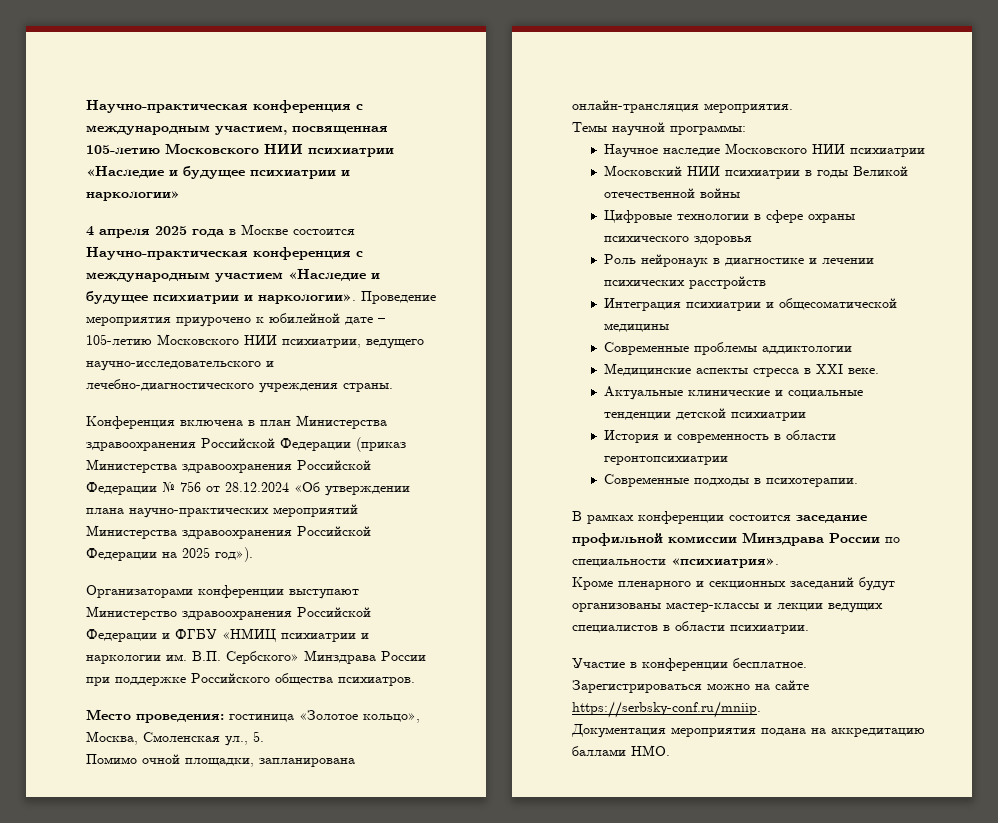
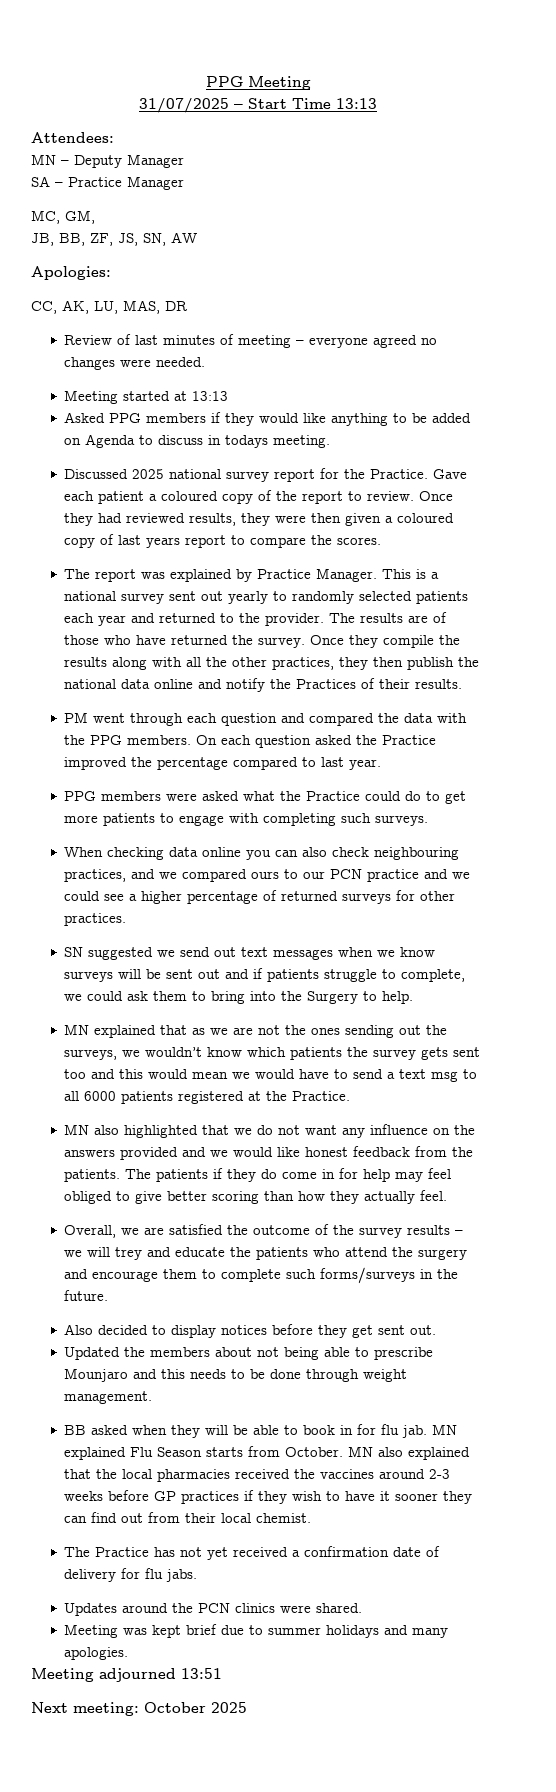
[86,99,363,113] [86,124,388,135] [86,143,394,157] [86,165,350,179] [86,191,180,201] [86,224,355,238] [86,246,363,260] [86,268,380,282] [86,291,436,304] [86,313,385,327] [86,334,424,349] [86,361,274,371] [86,379,393,393] [86,415,387,429] [86,437,406,452] [86,459,371,473] [86,481,410,496] [86,504,358,518] [86,525,371,539] [86,547,253,562] [86,585,359,599] [86,606,371,620] [86,628,369,642] [86,650,426,664] [86,673,415,686] [86,709,420,723] [86,731,264,746] [86,754,355,767] [572,100,793,113] [572,122,746,136] [603,143,925,158] [603,165,908,179] [603,188,740,198] [603,210,855,223] [603,236,752,245] [603,254,874,268] [603,276,766,289] [603,298,897,311] [603,323,669,332] [603,342,852,355] [603,363,879,377] [603,386,863,400] [603,408,806,421] [603,430,836,443] [603,456,728,465] [603,474,858,487] [572,511,867,524] [572,532,900,546] [572,558,779,568] [572,577,895,591] [572,602,883,613] [572,621,809,634] [572,658,807,671] [572,680,809,693] [572,701,761,718] [571,724,925,738] [572,745,670,756] Научно-практическая конференция с международным участием, посвященная 105-летию Московского НИИ психиатрии «Наследие и будущее психиатрии и наркологии» // 4 апреля 2025 года в Москве состоится Научно-практическая конференция с международным участием «Наследие и будущее психиатрии и наркологии». Проведение мероприятия приурочено к юбилейной дате – 105-летию Московского НИИ психиатрии, ведущего научно-исследовательского и лечебно-диагностического учреждения страны. // Конференция включена в план Министерства здравоохранения Российской Федерации (приказ Министерства здравоохранения Российской Федерации № 756 от 28.12.2024 «Об утверждении плана научно-практических мероприятий Министерства здравоохранения Российской Федерации на 2025 год»). // Организаторами конференции выступают Министерство здравоохранения Российской Федерации и ФГБУ «НМИЦ психиатрии и наркологии им. В.П. Сербского» Минздрава России при поддержке Российского общества психиатров. // Место проведения: гостиница «Золотое кольцо», Москва, Смоленская ул., 5. // Помимо очной площадки, запланирована онлайн-трансляция мероприятия. // Темы научной программы: // Научное наследие Московского НИИ психиатрии // Московский НИИ психиатрии в годы Великой отечественной войны // Цифровые технологии в сфере охраны психического здоровья // Роль нейронаук в диагностике и лечении психических расстройств // Интеграция психиатрии и общесоматической медицины // Современные проблемы аддиктологии // Медицинские аспекты стресса в XXI веке. // Актуальные клинические и социальные тенденции детской психиатрии // История и современность в области геронтопсихиатрии // Современные подходы в психотерапии. // В рамках конференции состоится заседание профильной комиссии Минздрава России по специальности «психиатрия». // Кроме пленарного и секционных заседаний будут организованы мастер-классы и лекции ведущих специалистов в области психиатрии. // Участие в конференции бесплатное. Зарегистрироваться можно на сайте https://serbsky-conf.ru/mniip. // Документация мероприятия подана на аккредитацию баллами НМО. -> [205,76,311,90] [139,98,377,113] [31,132,114,143] [31,154,184,168] [31,176,184,190] [31,210,95,224] [31,232,197,246] [31,266,111,280] [31,300,187,314] [64,334,438,348] [64,357,206,370] [64,390,229,404] [64,412,472,426] [64,434,331,448] [64,468,468,482] [64,490,454,504] [64,513,455,526] [64,534,382,548] [64,568,440,582] [64,591,469,604] [64,612,448,626] [64,635,461,648] [64,657,480,670] [64,678,463,692] [64,712,468,726] [64,735,437,748] [64,757,382,770] [64,791,467,804] [64,813,429,826] [64,847,460,860] [64,869,471,882] [64,890,456,904] [64,913,127,926] [64,947,436,960] [64,968,466,982] [64,991,414,1004] [64,1024,448,1038] [64,1047,481,1060] [64,1069,478,1082] [64,1091,351,1104] [64,1124,476,1138] [64,1146,474,1160] [64,1168,452,1182] [64,1190,448,1204] [64,1224,464,1238] [64,1247,468,1260] [64,1267,459,1284] [64,1290,109,1301] [64,1324,437,1338] [64,1347,434,1360] [64,1368,408,1382] [64,1391,153,1404] [64,1424,458,1438] [64,1446,471,1460] [64,1469,451,1482] [64,1490,473,1504] [64,1512,312,1523] [64,1546,441,1560] [64,1568,198,1582] [64,1603,363,1616] [64,1624,449,1638] [64,1647,129,1660] [31,1668,222,1682] [31,1702,247,1716] PPG Meeting // 31/07/2025 – Start Time 13:13 // Attendees: // MN – Deputy Manager // SA – Practice Manager // MC, GM, // JB, BB, ZF, JS, SN, AW // Apologies: // CC, AK, LU, MAS, DR // Review of last minutes of meeting – everyone agreed no changes were needed. // Meeting started at 13:13 // Asked PPG members if they would like anything to be added on Agenda to discuss in todays meeting. // Discussed 2025 national survey report for the Practice. Gave each patient a coloured copy of the report to review. Once they had reviewed results, they were then given a coloured copy of last years report to compare the scores. // The report was explained by Practice Manager. This is a national survey sent out yearly to randomly selected patients each year and returned to the provider. The results are of those who have returned the survey. Once they compile the results along with all the other practices, they then publish the national data online and notify the Practices of their results. // PM went through each question and compared the data with the PPG members. On each question asked the Practice improved the percentage compared to last year. // PPG members were asked what the Practice could do to get more patients to engage with completing such surveys. // When checking data online you can also check neighbouring practices, and we compared ours to our PCN practice and we could see a higher percentage of returned surveys for other practices. // SN suggested we send out text messages when we know surveys will be sent out and if patients struggle to complete, we could ask them to bring into the Surgery to help. // MN explained that as we are not the ones sending out the surveys, we wouldn’t know which patients the survey gets sent too and this would mean we would have to send a text msg to all 6000 patients registered at the Practice. // MN also highlighted that we do not want any influence on the answers provided and we would like honest feedback from the patients. The patients if they do come in for help may feel obliged to give better scoring than how they actually feel. // Overall, we are satisfied the outcome of the survey results – we will trey and educate the patients who attend the surgery and encourage them to complete such forms/surveys in the future. // Also decided to display notices before they get sent out. // Updated the members about not being able to prescribe Mounjaro and this needs to be done through weight management. // BB asked when they will be able to book in for flu jab. MN explained Flu Season starts from October. MN also explained that the local pharmacies received the vaccines around 2-3 weeks before GP practices if they wish to have it sooner they can find out from their local chemist. // The Practice has not yet received a confirmation date of delivery for flu jabs. // Updates around the PCN clinics were shared. // Meeting was kept brief due to summer holidays and many apologies. // Meeting adjourned 13:51 // Next meeting: October 2025

